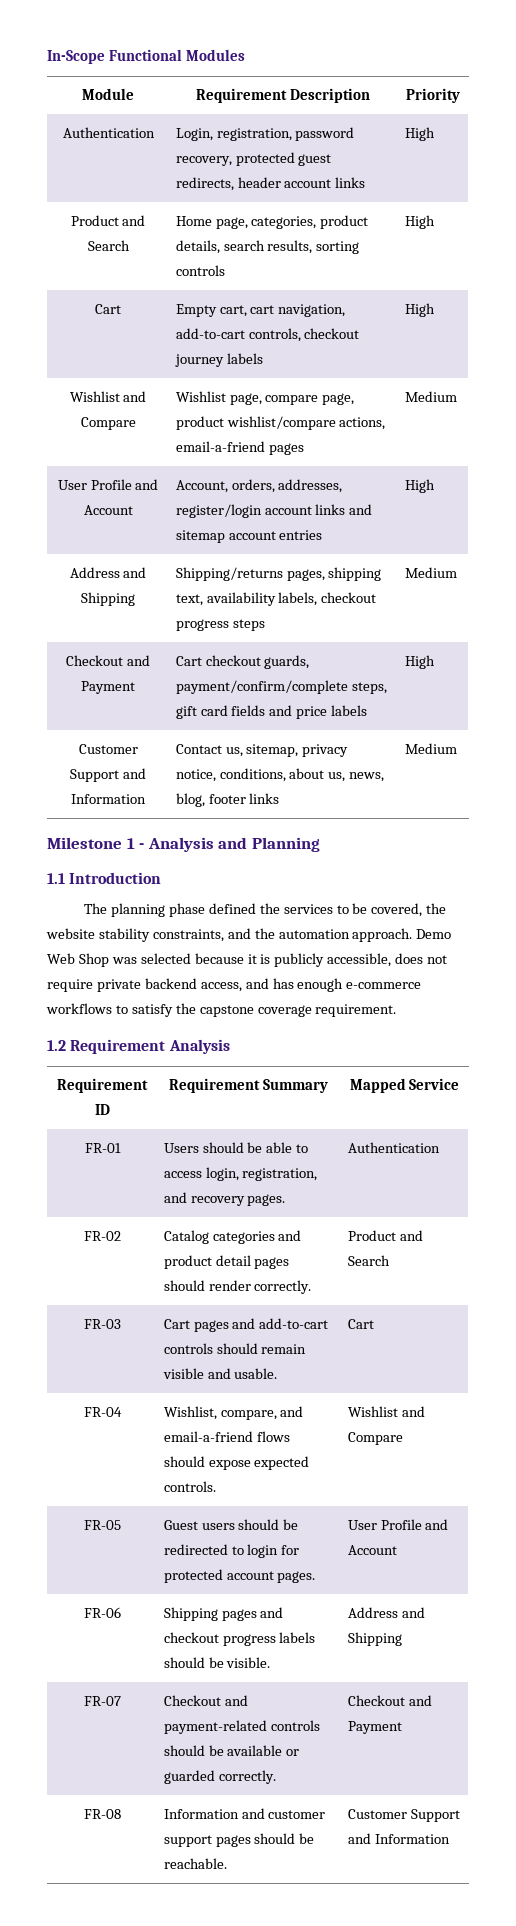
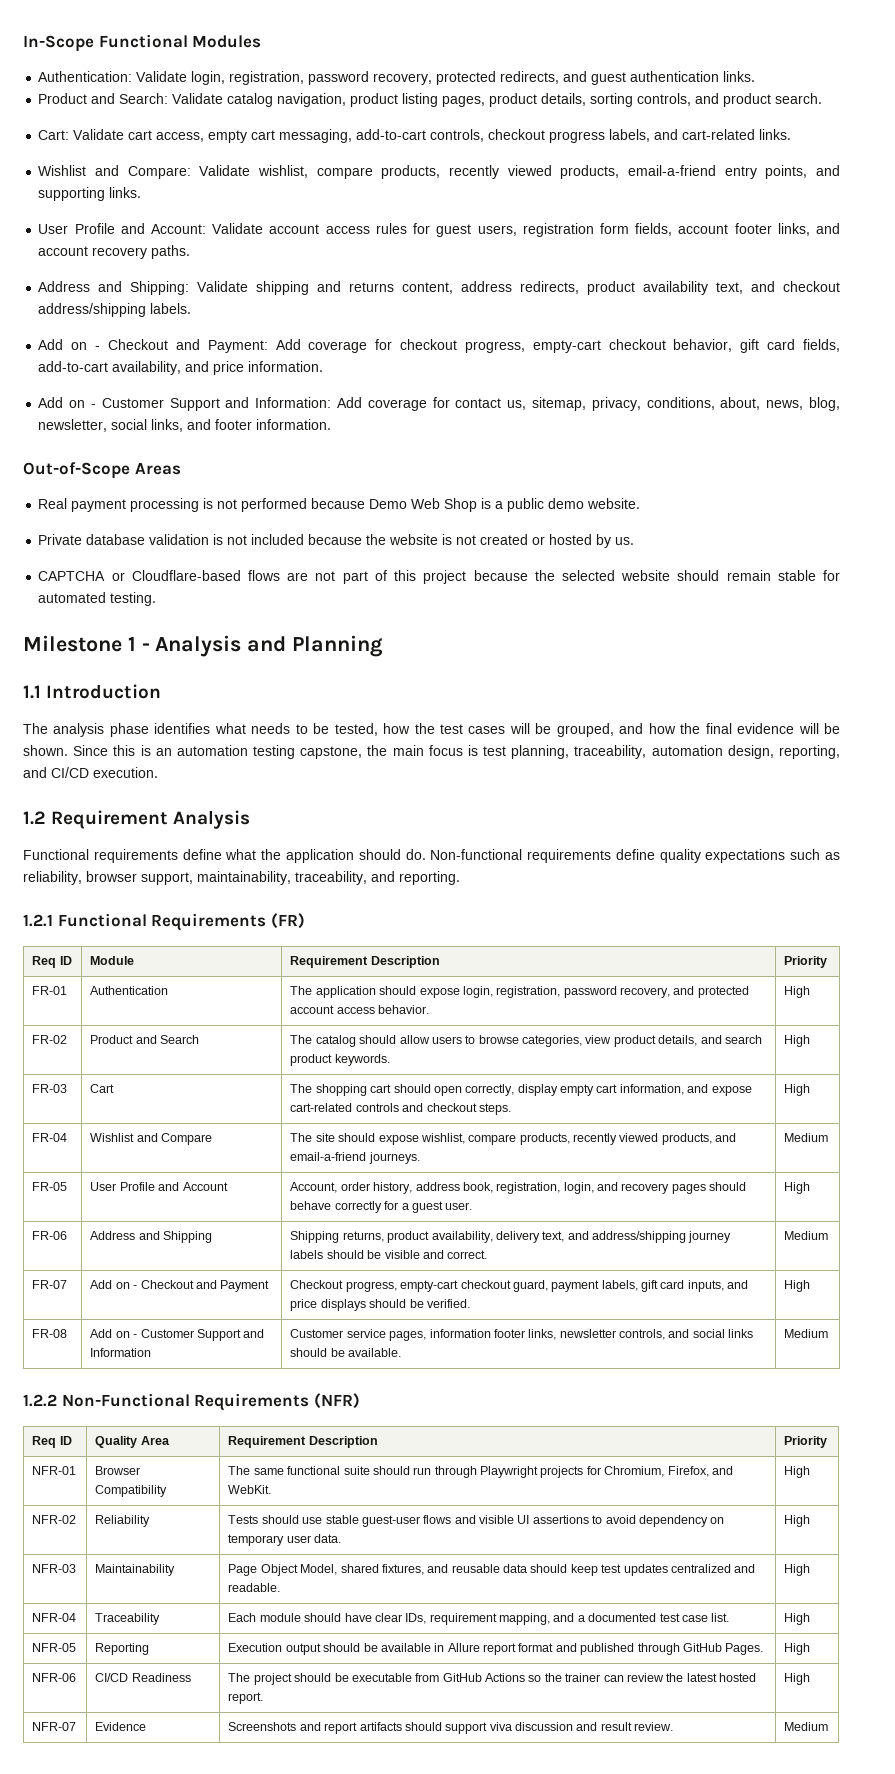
[82,88,134,100] [196,88,370,103] [406,88,460,103] [62,127,155,138] [175,127,355,141] [175,152,332,166] [175,177,366,191] [404,127,435,141] [70,215,146,226] [87,240,130,251] [175,215,369,229] [175,240,360,254] [175,265,225,276] [404,215,435,229] [95,304,121,314] [175,304,346,317] [175,328,360,342] [174,353,263,367] [404,303,435,317] [69,391,147,402] [80,417,136,430] [175,391,355,405] [175,416,386,430] [175,441,304,455] [404,391,457,402] [57,479,159,490] [83,505,133,515] [175,479,343,493] [175,504,373,518] [175,530,323,543] [404,479,435,493] [69,567,147,578] [81,592,135,606] [175,567,382,581] [175,592,377,606] [175,619,265,631] [404,567,457,578] [66,655,150,666] [81,681,135,694] [175,655,310,669] [175,680,387,694] [175,705,368,719] [404,655,435,669] [78,744,138,754] [70,768,146,782] [71,794,146,804] [175,744,349,757] [175,768,385,782] [175,793,280,807] [404,743,457,754] // Module | Requirement Description | Priority // Authentication | Login, registration, password recovery, protected guest redirects, header account links | High // Product and Search | Home page, categories, product details, search results, sorting controls | High // Cart | Empty cart, cart navigation, add-to-cart controls, checkout journey labels | High // Wishlist and Compare | Wishlist page, compare page, product wishlist/compare actions, email-a-friend pages | Medium // User Profile and Account | Account, orders, addresses, register/login account links and sitemap account entries | High // Address and Shipping | Shipping/returns pages, shipping text, availability labels, checkout progress steps | Medium // Checkout and Payment | Cart checkout guards, payment/confirm/complete steps, gift card fields and price labels | High // Customer Support and Information | Contact us, sitemap, privacy notice, conditions, about us, news, blog, footer links | Medium -> [38,71,756,85] [38,93,823,107] [38,129,792,143] [38,165,841,179] [38,187,142,201] [38,223,841,237] [38,245,191,259] [38,281,840,295] [38,303,192,317] [38,339,841,353] [38,361,324,375] [38,397,840,411] [38,419,332,432] [23,462,181,479] [38,498,641,512] [38,534,635,548] [38,570,840,584] [38,592,157,606] // Authentication: Validate login, registration, password recovery, protected redirects, and guest authentication links. // Product and Search: Validate catalog navigation, product listing pages, product details, sorting controls, and product search. // Cart: Validate cart access, empty cart messaging, add-to-cart controls, checkout progress labels, and cart-related links. // Wishlist and Compare: Validate wishlist, compare products, recently viewed products, email-a-friend entry points, and supporting links. // User Profile and Account: Validate account access rules for guest users, registration form fields, account footer links, and account recovery paths. // Address and Shipping: Validate shipping and returns content, address redirects, product availability text, and checkout address/shipping labels. // Add on - Checkout and Payment: Add coverage for checkout progress, empty-cart checkout behavior, gift card fields, add-to-cart availability, and price information. // Add on - Customer Support and Information: Add coverage for contact us, sitemap, privacy, conditions, about, news, blog, newsletter, social links, and footer information. // Out-of-Scope Areas // Real payment processing is not performed because Demo Web Shop is a public demo website. // Private database validation is not included because the website is not created or hosted by us. // CAPTCHA or Cloudflare-based flows are not part of this project because the selected website should remain stable for automated testing.
[110,903,447,917] [46,928,452,942] [47,953,448,967] [47,978,422,992] [46,1003,397,1017] [47,1039,230,1054] [57,1078,148,1093] [94,1104,110,1115] [169,1078,328,1093] [349,1078,460,1093] [84,1143,121,1153] [163,1142,309,1153] [163,1167,318,1181] [163,1192,286,1206] [347,1142,440,1153] [83,1231,121,1241] [163,1230,302,1244] [163,1255,290,1269] [163,1280,312,1294] [347,1230,423,1241] [347,1255,390,1266] [83,1319,121,1329] [163,1318,329,1332] [163,1343,307,1354] [162,1368,278,1379] [347,1319,374,1329] [83,1407,122,1417] [163,1406,304,1420] [163,1431,290,1442] [163,1456,310,1470] [163,1481,216,1492] [347,1406,425,1417] [347,1432,403,1445] [83,1520,121,1530] [163,1519,299,1530] [163,1544,300,1558] [163,1569,316,1583] [347,1519,449,1530] [347,1545,397,1555] [83,1607,121,1618] [163,1607,284,1621] [163,1632,316,1646] [163,1657,271,1668] [347,1607,425,1618] [347,1632,402,1646] [83,1696,121,1706] [163,1695,248,1706] [163,1720,320,1734] [163,1745,300,1756] [163,1770,276,1784] [347,1695,432,1706] [347,1721,402,1734] [83,1809,121,1819] [163,1808,326,1819] [163,1833,315,1847] [163,1858,227,1869] [347,1809,460,1822] [347,1833,450,1844] planning phase defined the services to be covered, the website stability constraints, and the automation approach. Demo Web Shop was selected because it is publicly accessible, does not require private backend access, and has enough e-commerce workflows to satisfy the capstone coverage requirement. // 1.2 Requirement Analysis // Requirement ID | Requirement Summary | Mapped Service // FR-01 | Users should be able to access login, registration, and recovery pages. | Authentication // FR-02 | Catalog categories and product detail pages should render correctly. | Product and Search // FR-03 | Cart pages and add-to-cart controls should remain visible and usable. | Cart // FR-04 | Wishlist, compare, and email-a-friend flows should expose expected controls. | Wishlist and Compare // FR-05 | Guest users should be redirected to login for protected account pages. | User Profile and Account // FR-06 | Shipping pages and checkout progress labels should be visible. | Address and Shipping // FR-07 | Checkout and payment-related controls should be available or guarded correctly. | Checkout and Payment // FR-08 | Information and customer support pages should be reachable. | Customer Support and Information -> [53,723,841,737] [23,745,840,759] [23,767,158,778] [23,810,251,829] [23,849,841,863] [23,871,460,885] [23,913,305,931] [32,956,72,968] [90,956,135,965] [290,956,440,968] [784,956,828,968] [32,986,68,995] [90,986,169,995] [290,986,749,998] [290,1005,430,1014] [784,986,811,998] [32,1035,68,1044] [90,1035,200,1044] [290,1035,762,1047] [290,1054,390,1066] [784,1035,811,1047] [32,1084,68,1093] [90,1084,115,1093] [290,1084,752,1096] [290,1103,511,1115] [784,1084,811,1096] [32,1133,68,1142] [90,1133,213,1145] [290,1133,737,1145] [290,1152,420,1164] [784,1133,829,1142] [32,1182,68,1191] [90,1182,228,1191] [290,1182,747,1194] [290,1201,473,1213] [784,1182,811,1194] [32,1231,68,1240] [90,1231,213,1243] [290,1231,732,1243] [290,1250,488,1259] [784,1231,829,1240] [32,1280,68,1289] [90,1280,270,1292] [290,1280,749,1292] [290,1299,470,1311] [784,1280,811,1292] [32,1329,68,1338] [90,1329,265,1341] [90,1348,152,1357] [290,1329,754,1341] [290,1348,402,1357] [784,1329,829,1338] [23,1393,360,1411] [32,1436,72,1448] [95,1436,170,1448] [228,1436,378,1448] [784,1436,828,1448] [32,1466,77,1475] [95,1466,141,1475] [95,1485,168,1497] [228,1466,733,1478] [228,1485,272,1494] [784,1466,811,1478] [32,1515,77,1524] [95,1515,151,1527] [228,1515,725,1527] [228,1534,342,1546] [784,1515,811,1527] [32,1564,77,1573] [95,1564,176,1576] [228,1564,756,1576] [228,1583,281,1592] [784,1564,811,1576] [32,1613,77,1622] [95,1613,161,1625] [228,1613,730,1625] [784,1613,811,1625] [32,1643,77,1652] [95,1643,150,1655] [228,1643,764,1655] [784,1643,811,1655] [32,1673,77,1682] [95,1673,191,1682] [228,1673,757,1685] [228,1692,264,1704] [784,1673,811,1685] [32,1722,77,1731] [95,1722,147,1731] [228,1722,674,1734] [784,1722,829,1731] analysis phase identifies what needs to be tested, how the test cases will be grouped, and how the final evidence will be shown. Since this is an automation testing capstone, the main focus is test planning, traceability, automation design, reporting, and CI/CD execution. // 1.2 Requirement Analysis // Functional requirements define what the application should do. Non-functional requirements define quality expectations such as reliability, browser support, maintainability, traceability, and reporting. // 1.2.1 Functional Requirements (FR) // Req ID | Module | Requirement Description | Priority // FR-01 | Authentication | The application should expose login, registration, password recovery, and protected account access behavior. | High // FR-02 | Product and Search | The catalog should allow users to browse categories, view product details, and search product keywords. | High // FR-03 | Cart | The shopping cart should open correctly, display empty cart information, and expose cart-related controls and checkout steps. | High // FR-04 | Wishlist and Compare | The site should expose wishlist, compare products, recently viewed products, and email-a-friend journeys. | Medium // FR-05 | User Profile and Account | Account, order history, address book, registration, login, and recovery pages should behave correctly for a guest user. | High // FR-06 | Address and Shipping | Shipping returns, product availability, delivery text, and address/shipping journey labels should be visible and correct. | Medium // FR-07 | Add on - Checkout and Payment | Checkout progress, empty-cart checkout guard, payment labels, gift card inputs, and price displays should be verified. | High // FR-08 | Add on - Customer Support and Information | Customer service pages, information footer links, newsletter controls, and social links should be available. | Medium // 1.2.2 Non-Functional Requirements (NFR) // Req ID | Quality Area | Requirement Description | Priority // NFR-01 | Browser Compatibility | The same functional suite should run through Playwright projects for Chromium, Firefox, and WebKit. | High // NFR-02 | Reliability | Tests should use stable guest-user flows and visible UI assertions to avoid dependency on temporary user data. | High // NFR-03 | Maintainability | Page Object Model, shared fixtures, and reusable data should keep test updates centralized and readable. | High // NFR-04 | Traceability | Each module should have clear IDs, requirement mapping, and a documented test case list. | High // NFR-05 | Reporting | Execution output should be available in Allure report format and published through GitHub Pages. | High // NFR-06 | CI/CD Readiness | The project should be executable from GitHub Actions so the trainer can review the latest hosted report. | High // NFR-07 | Evidence | Screenshots and report artifacts should support viva discussion and result review. | Medium

